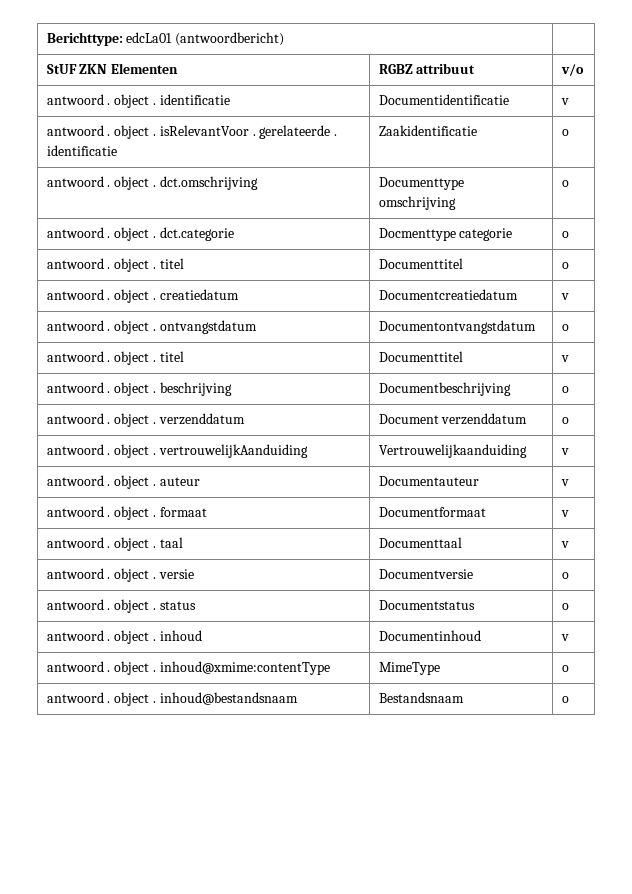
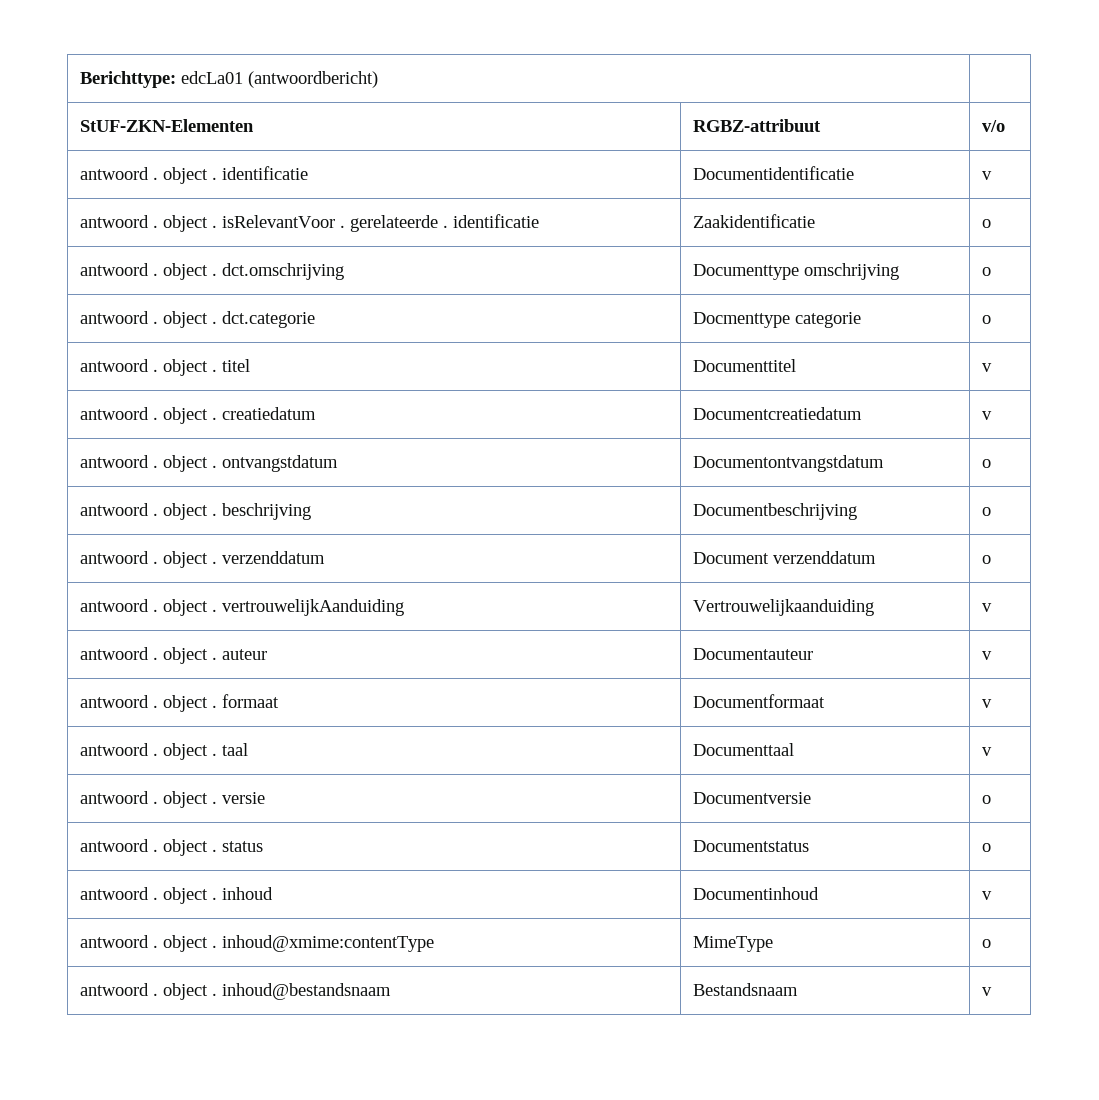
[46,63,179,74] [378,63,476,74] StUF ZKN Elementen | RGBZ attribuut -> [80,119,255,132] [693,119,822,132] StUF-ZKN-Elementen | RGBZ-attribuut
[561,262,569,269] o -> [982,363,993,372] v
[46,351,184,365] [378,351,463,362] [560,355,569,362] // antwoord . object . titel | Documenttitel | v -> (992, 463) none
[561,696,569,703] o -> [982,987,993,996] v

